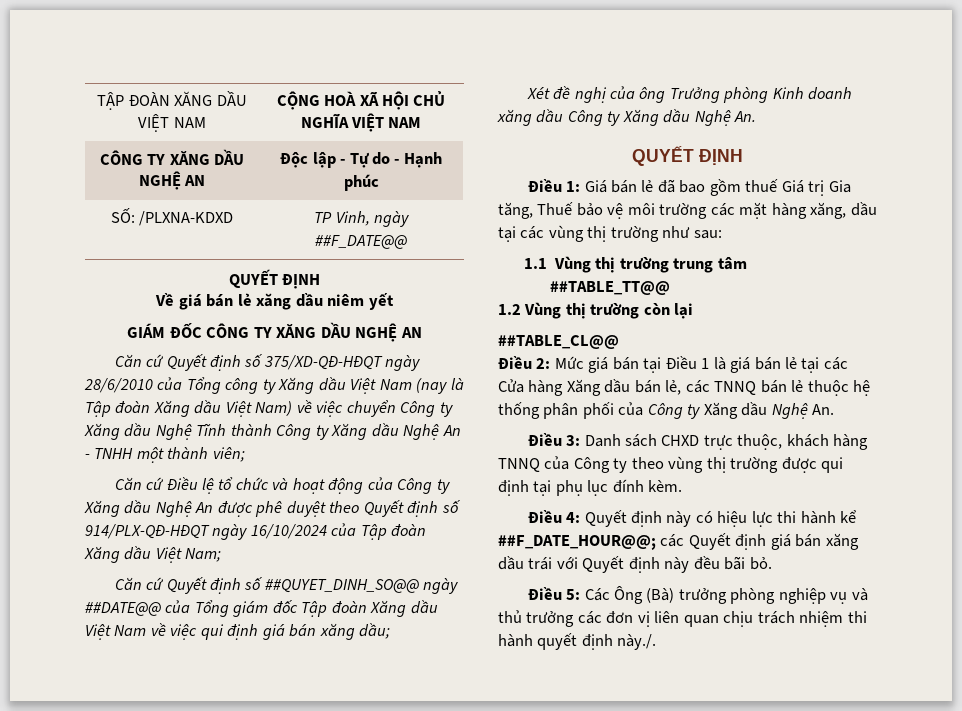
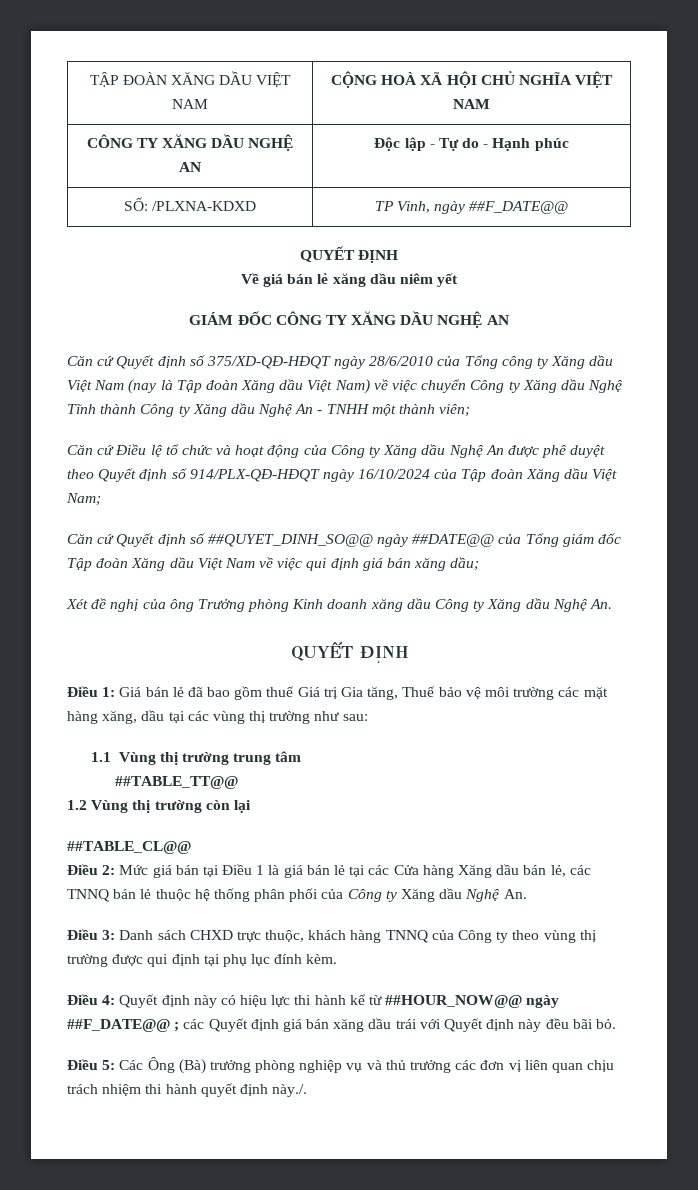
[498,535,656,550] ##F_DATE_HOUR@@; -> [369,995,560,1008] [67,1019,180,1032] từ ##HOUR_NOW@@ ngày ##F_DATE@@ ;

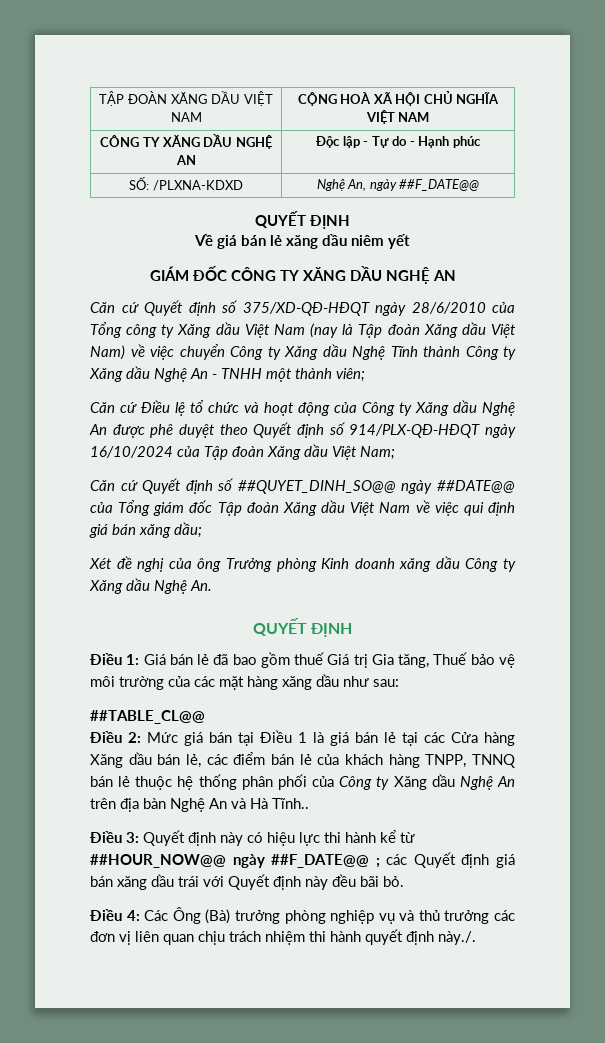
[374,201,430,213] TP Vinh, -> [316,179,367,191] Nghệ An,
(555, 693) none -> [168,676,190,687] của
[102,710,368,724] [90,751,302,765] [114,776,238,789] [67,800,251,813] xăng, dầu tại các vùng thị trường như sau: // 1.1 Vùng thị trường trung tâm // ##TABLE_TT@@ // 1.2 Vùng thị trường còn lại -> [282,674,399,690] xăng dầu như sau:
(591, 870) none -> [233,752,467,768] điểm bán lẻ của khách hàng TNPP,
[503,889,527,899] [67,929,597,943] [67,954,338,967] [67,994,116,1005] An. // Điều 3: Danh sách CHXD trực thuộc, khách hàng TNNQ của Công ty theo vùng thị trường được qui định tại phụ lục đính kèm. // Điều 4: -> [496,776,515,787] [90,798,309,812] [90,831,139,843] An trên địa bàn Nghệ An và Hà Tĩnh.. // Điều 3:
[102,1060,116,1070] 5: -> [126,910,140,921] 4:

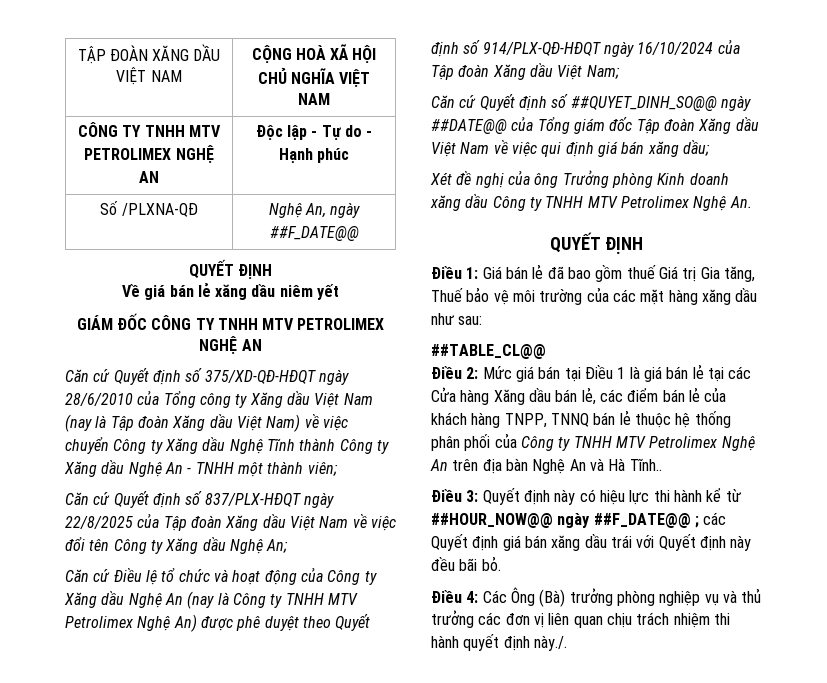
[162,134,233,147] XĂNG DẦU -> [144,125,221,137] [84,148,172,160] TNHH MTV PETROLIMEX
[129,177,243,191] SỐ: /PLXNA-KDXD -> [100,201,198,217] Số /PLXNA-QĐ
[302,266,382,281] XĂNG DẦU -> [217,318,385,330] TNHH MTV PETROLIMEX
(365, 375) none -> [65,491,334,508] [65,513,396,531] [65,537,289,554] // Căn cứ Quyết định số 837/PLX-HĐQT ngày 22/8/2025 của Tập đoàn Xăng dầu Việt Nam về việc đổi tên Công ty Xăng dầu Nghệ An;
(107, 429) none -> [187,591,358,609] [65,614,197,632] (nay là Công ty TNHH MTV Petrolimex Nghệ An)
[89,578,150,594] Xăng dầu -> [545,196,689,208] TNHH MTV Petrolimex
[393,774,455,790] Xăng dầu -> [573,436,718,448] TNHH MTV Petrolimex

